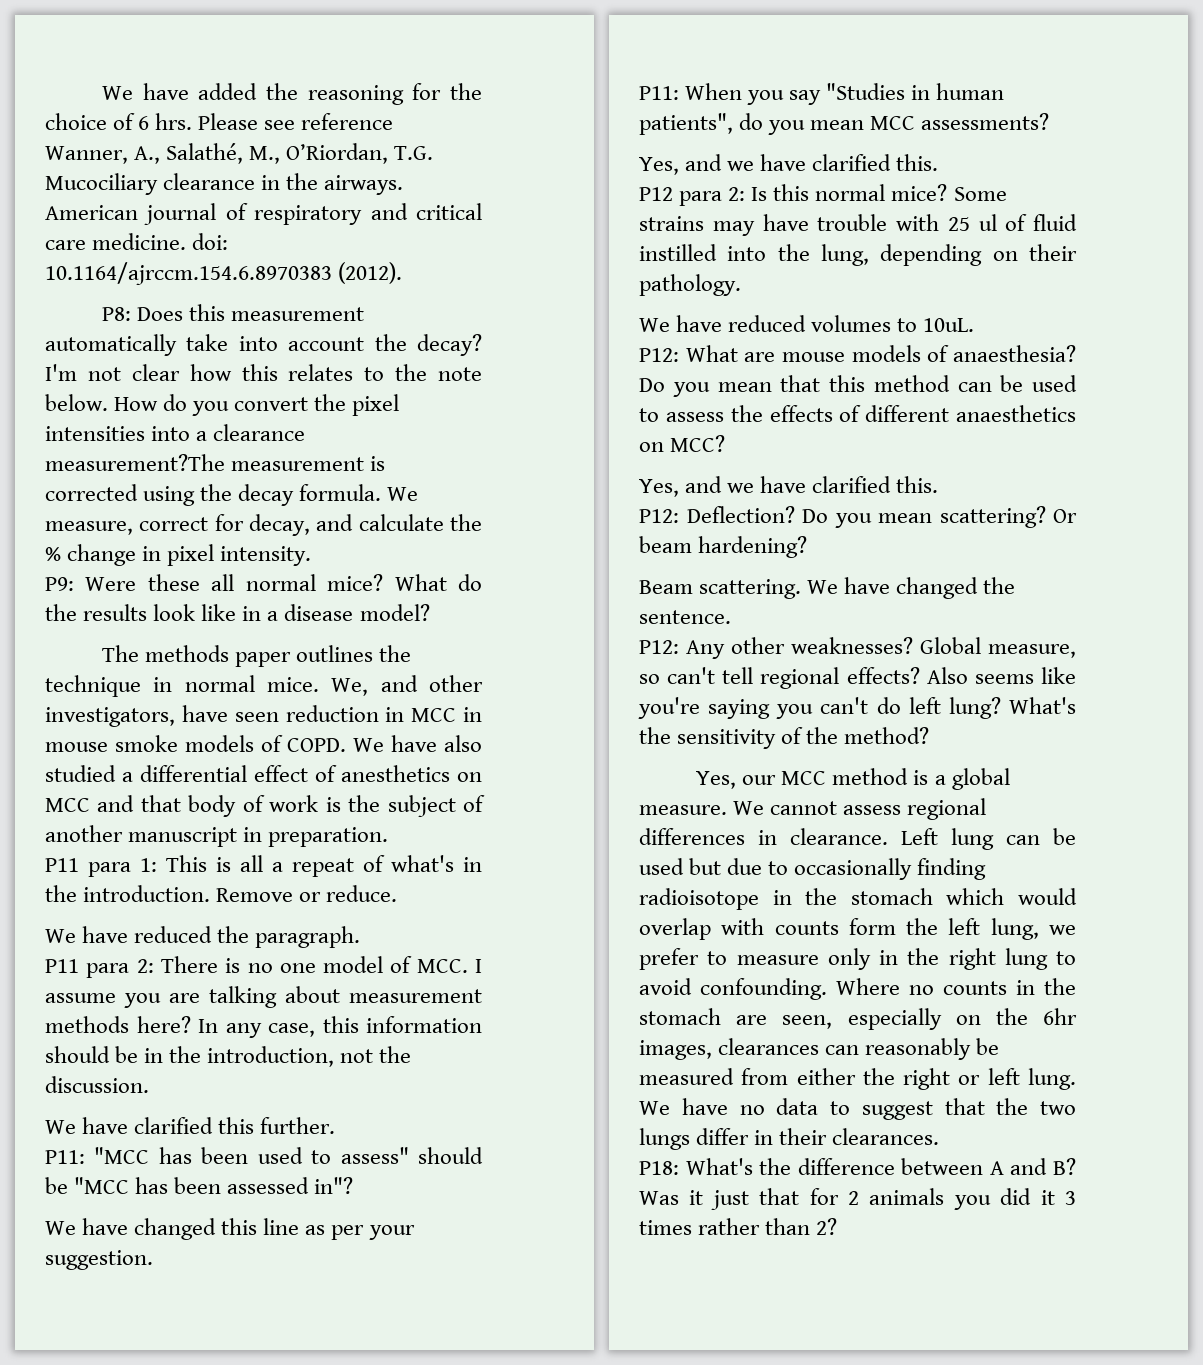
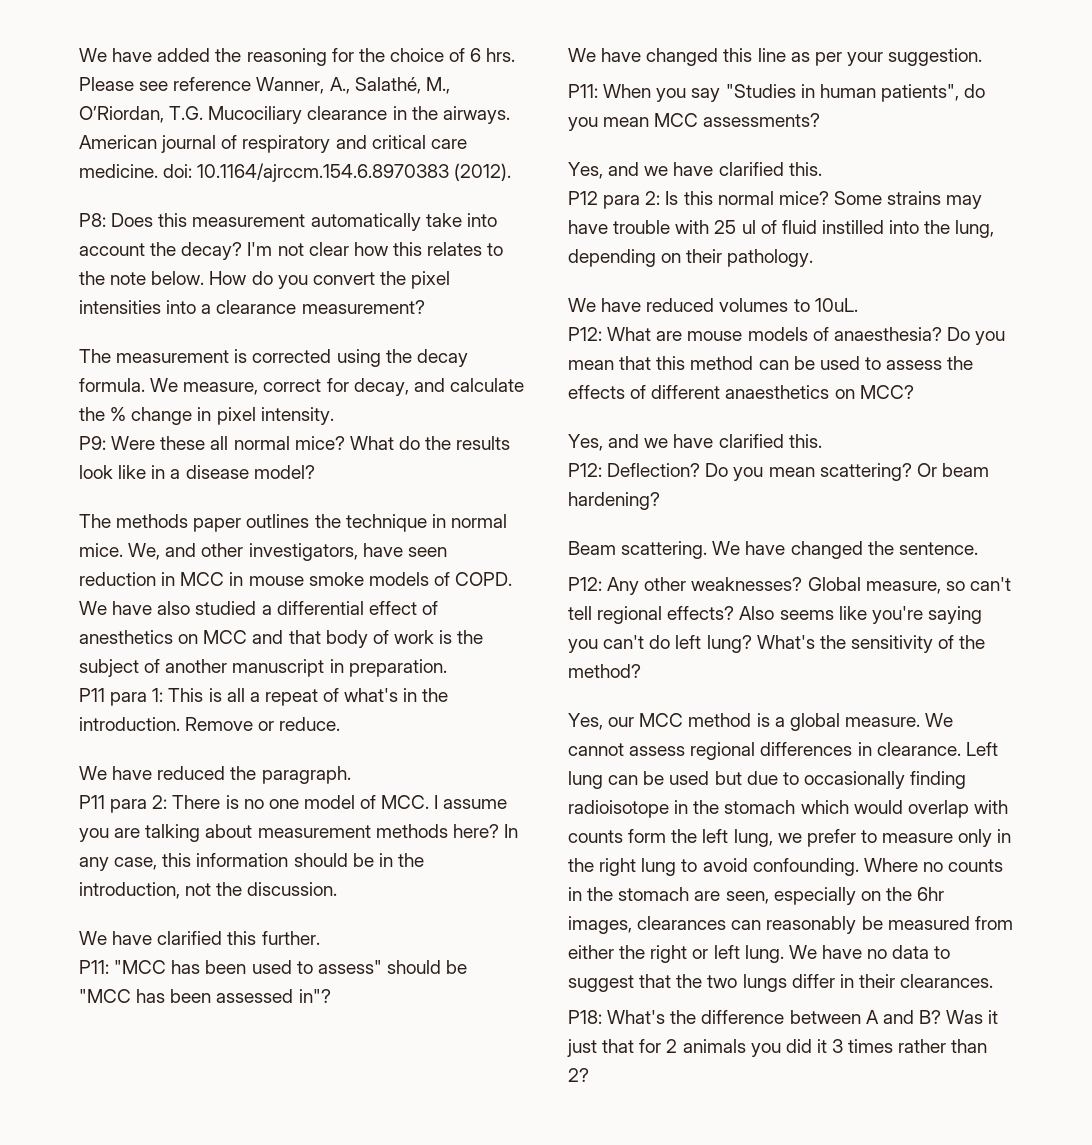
[45,454,225,471] measurement?The -> [301,300,425,314] [79,349,111,363] measurement? // The

